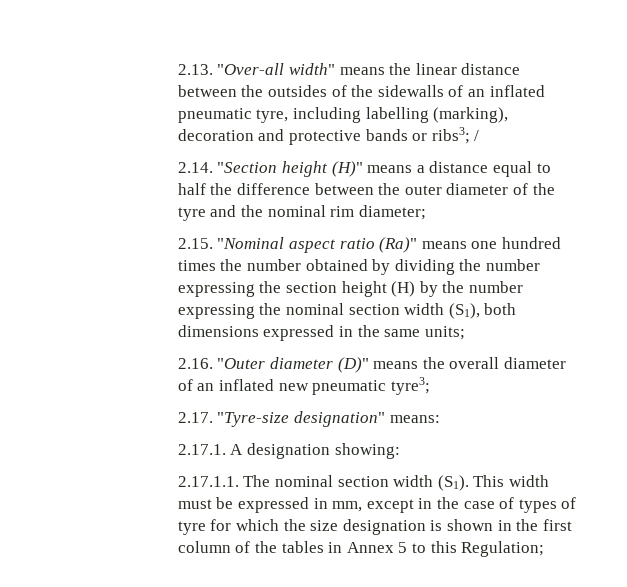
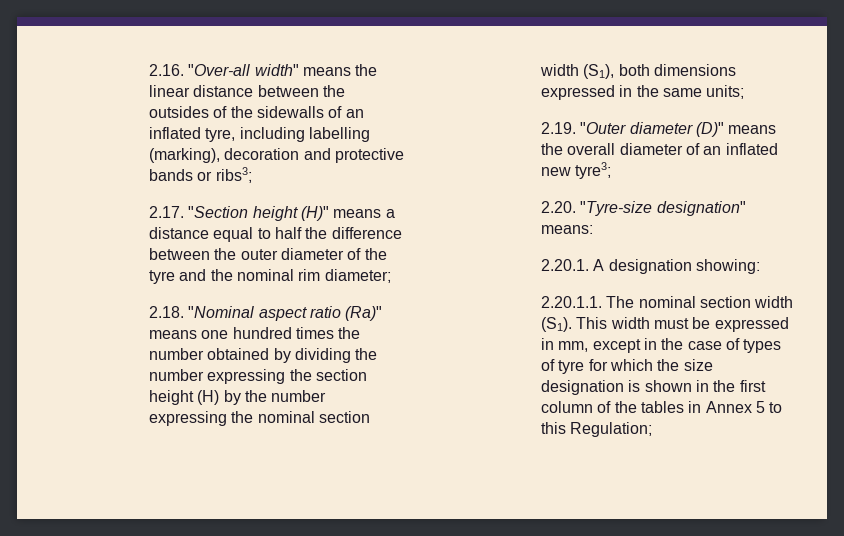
[177,64,213,75] 2.13. -> [148,64,184,76] 2.16.
[177,108,252,123] pneumatic -> (201, 133) none
[474,130,480,141] [177,162,213,173] / // 2.14. -> [148,206,184,218] // 2.17.
[177,238,213,249] 2.15. -> [148,306,184,318] 2.18.
[177,358,213,369] 2.16. -> [540,122,576,134] 2.19.
[312,380,387,395] pneumatic -> (571, 171) none
[177,412,213,423] 2.17. -> [540,201,576,213] 2.20.
[177,444,226,455] 2.17.1. -> [540,259,589,271] 2.20.1.
[177,476,239,487] 2.17.1.1. -> [540,296,602,308] 2.20.1.1.

